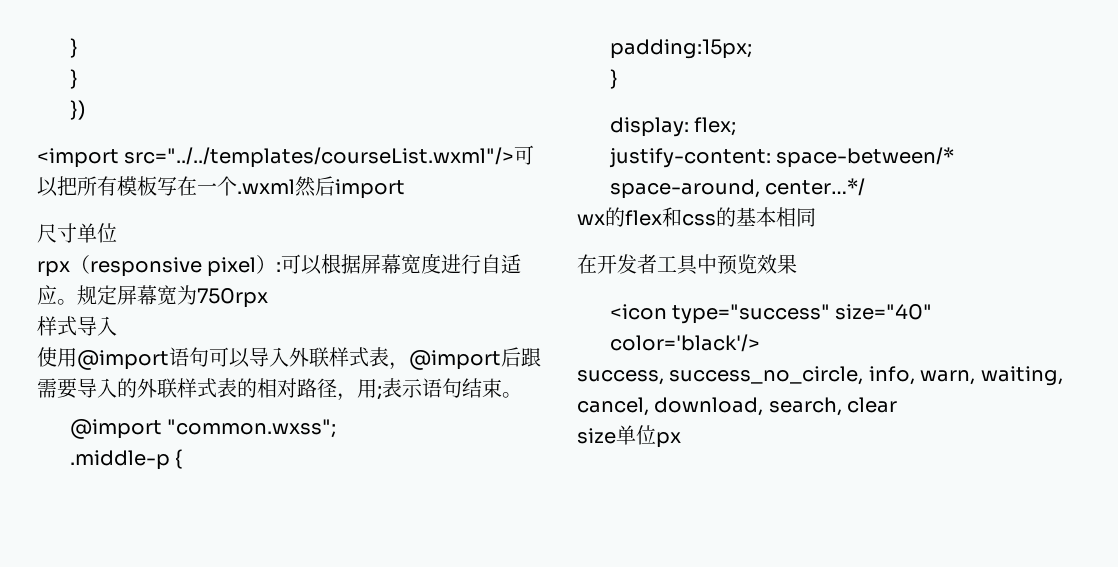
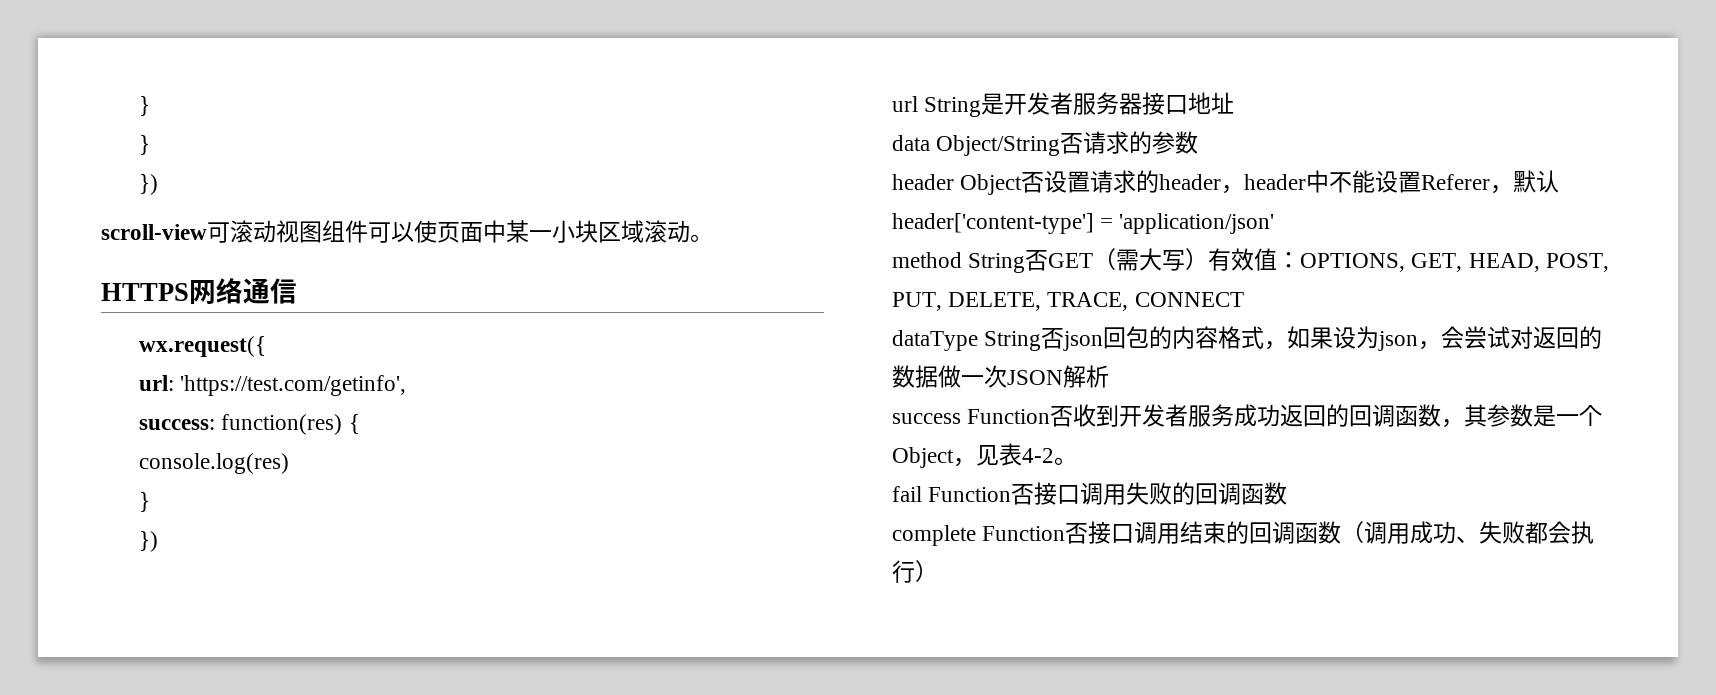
[37,145,535,168] [37,176,405,199] [37,223,117,243] [37,253,522,277] [37,285,268,308] [37,316,117,336] [37,347,541,370] [37,378,522,401] [69,419,337,439] [69,450,170,470] <import src="../../templates/courseList.wxml"/>可以把所有模板写在一个.wxml然后import // 尺寸单位 // rpx（responsive pixel）:可以根据屏幕宽度进行自适应。规定屏幕宽为750rpx // 样式导入 // 使用@import语句可以导入外联样式表，@import后跟需要导入的外联样式表的相对路径，用;表示语句结束。 // @import "common.wxss"; // .middle-p -> [101,220,713,243] [101,278,297,305] [139,336,267,357] [139,375,407,396] [139,414,343,435] scroll-view可滚动视图组件可以使页面中某一小块区域滚动。 // HTTPS网络通信 // wx.request({ // url: 'https://test.com/getinfo', // success: function(res)
[609,39,752,59] [609,69,618,89] [609,117,737,137] [608,147,955,168] [609,178,866,199] [577,207,816,227] [577,254,797,275] [609,304,933,324] [609,334,760,352] [577,366,1063,386] [577,397,898,416] [577,425,681,448] padding:15px; // } // display: flex; // justify-content: space-between/* space-around, center…*/ // wx的flex和css的基本相同 // 在开发者工具中预览效果 // <icon type="success" size="40" color='black'/> // success, success_no_circle, info, warn, waiting, cancel, download, search, clear // size单位px -> [139,453,290,474] [139,492,151,512] [139,531,159,552] [892,92,1235,117] [892,131,1199,156] [892,170,1560,195] [892,213,1275,234] [892,248,1609,273] [892,292,1244,311] [892,326,1603,351] [892,365,1109,388] [892,404,1603,428] [892,443,1077,468] [892,482,1288,505] [892,521,1595,546] [892,560,938,583] console.log(res) // } // }) // url String是开发者服务器接口地址 // data Object/String否请求的参数 // header Object否设置请求的header，header中不能设置Referer，默认header['content-type'] = 'application/json' // method String否GET（需大写）有效值：OPTIONS, GET, HEAD, POST, PUT, DELETE, TRACE, CONNECT // dataType String否json回包的内容格式，如果设为json，会尝试对返回的数据做一次JSON解析 // success Function否收到开发者服务成功返回的回调函数，其参数是一个Object，见表4-2。 // fail Function否接口调用失败的回调函数 // complete Function否接口调用结束的回调函数（调用成功、失败都会执行）

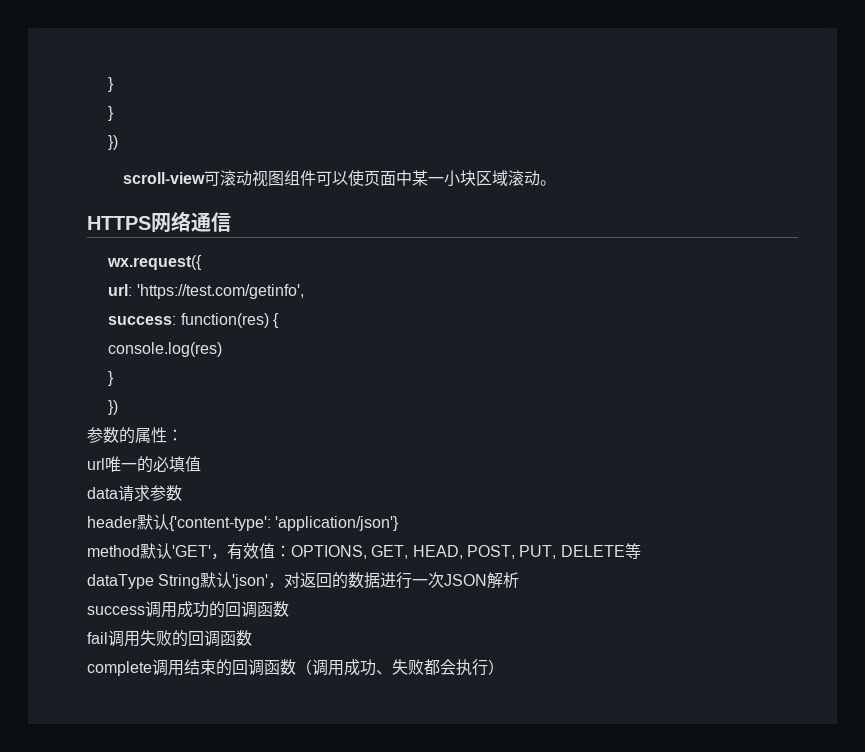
[892,92,1235,117] [892,131,1199,156] [892,170,1560,195] [892,213,1275,234] [892,248,1209,273] url String是开发者服务器接口地址 // data Object/String否请求的参数 // header Object否设置请求的header，header中不能设置Referer，默认header['content-type'] = 'application/json' // method String否GET（需大写） -> [87,427,183,444] [87,456,201,473] [87,485,182,502] [87,514,400,531] [87,543,227,560] 参数的属性： // url唯一的必填值 // data请求参数 // header默认{'content-type': 'application/json'} // method默认'GET'，
[948,292,1244,311] DELETE, TRACE, CONNECT -> [560,543,641,559] DELETE等
[1041,326,1511,351] 否json回包的内容格式，如果设为json，会尝试 -> [200,572,285,589] 默认'json'，
[938,365,961,388] 做 -> [380,572,413,589] 进行
[967,404,1603,428] [892,443,1077,468] Function否收到开发者服务成功返回的回调函数，其参数是一个Object，见表4-2。 -> [145,601,289,618] 调用成功的回调函数
[928,482,1081,505] Function否接口 -> (108, 638) none
[982,521,1135,544] Function否接口 -> (152, 668) none

